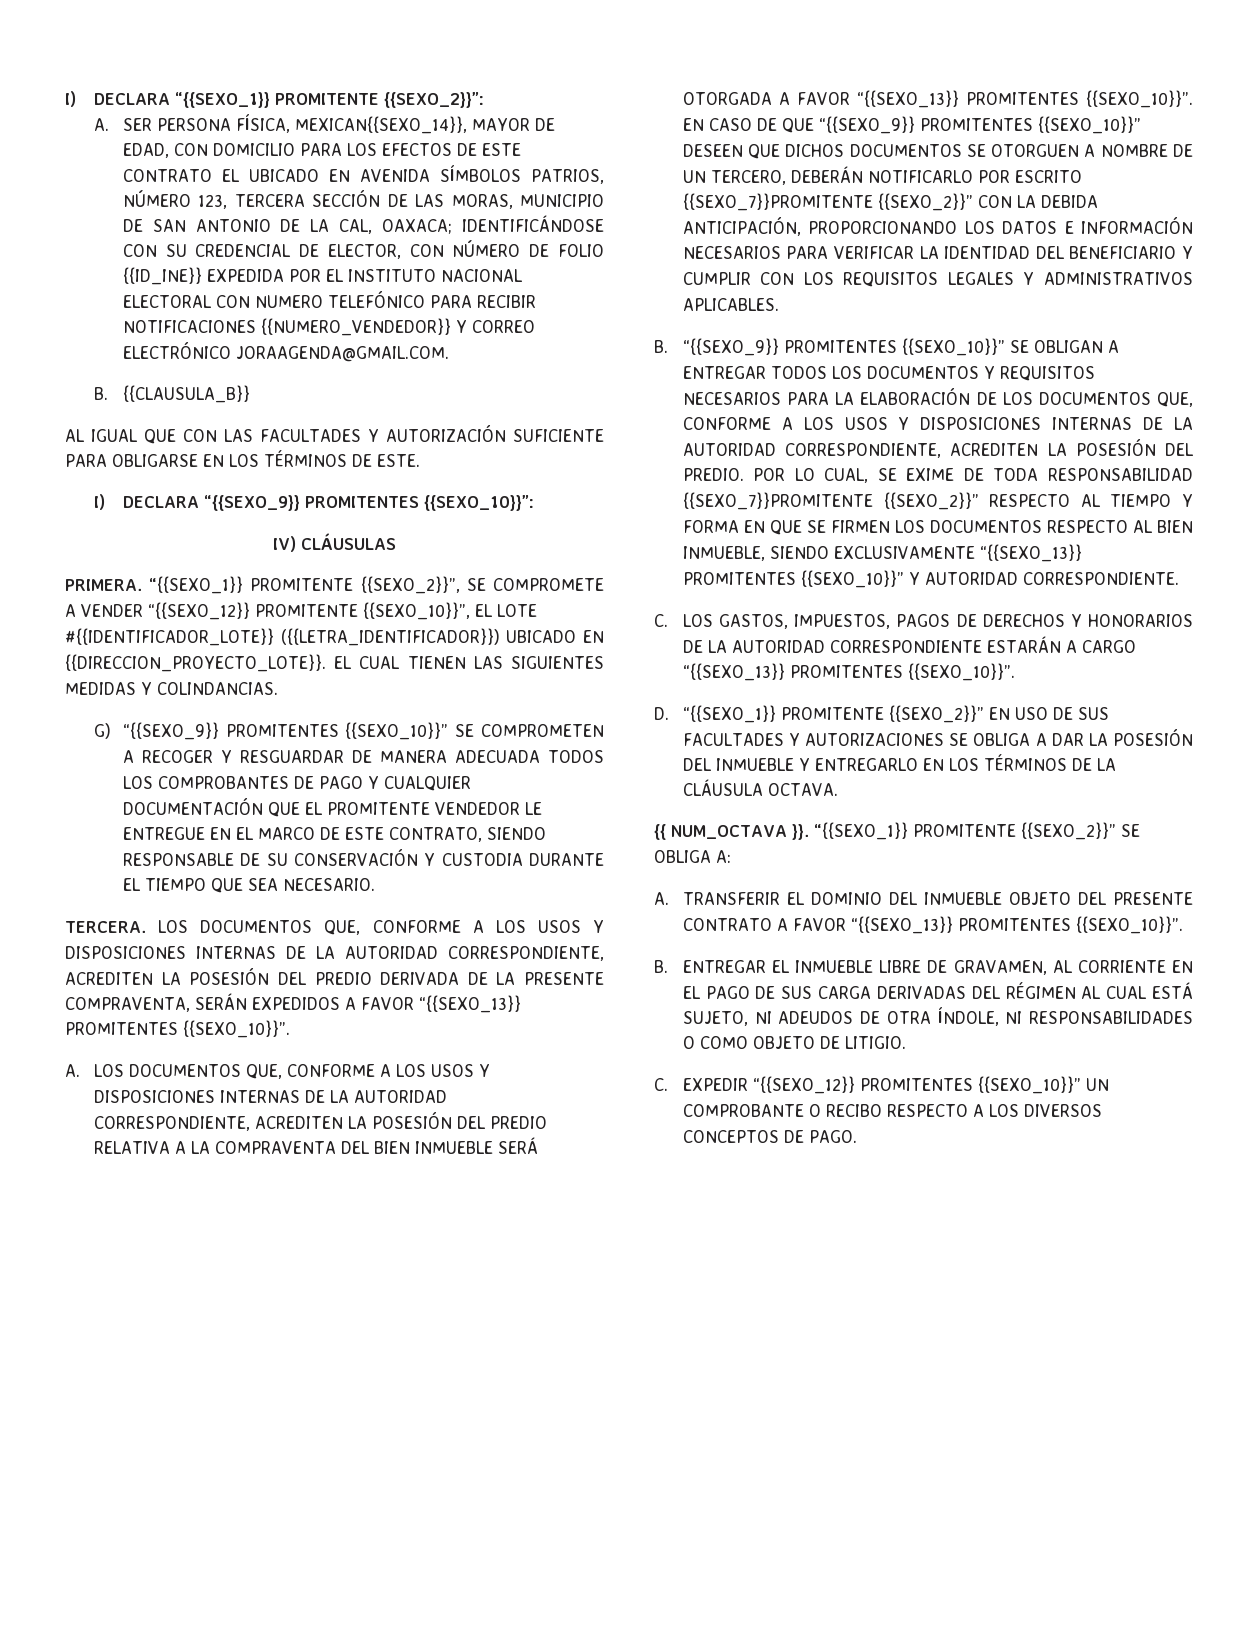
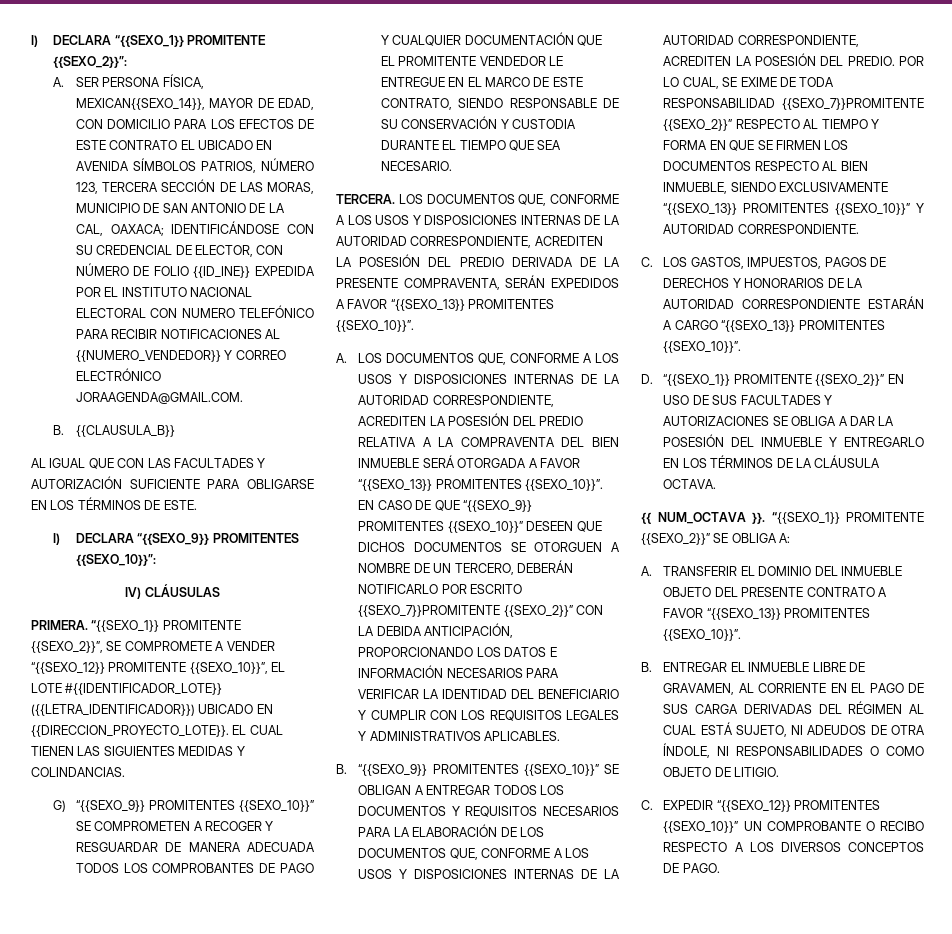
(256, 326) none -> [264,329,280,339] AL

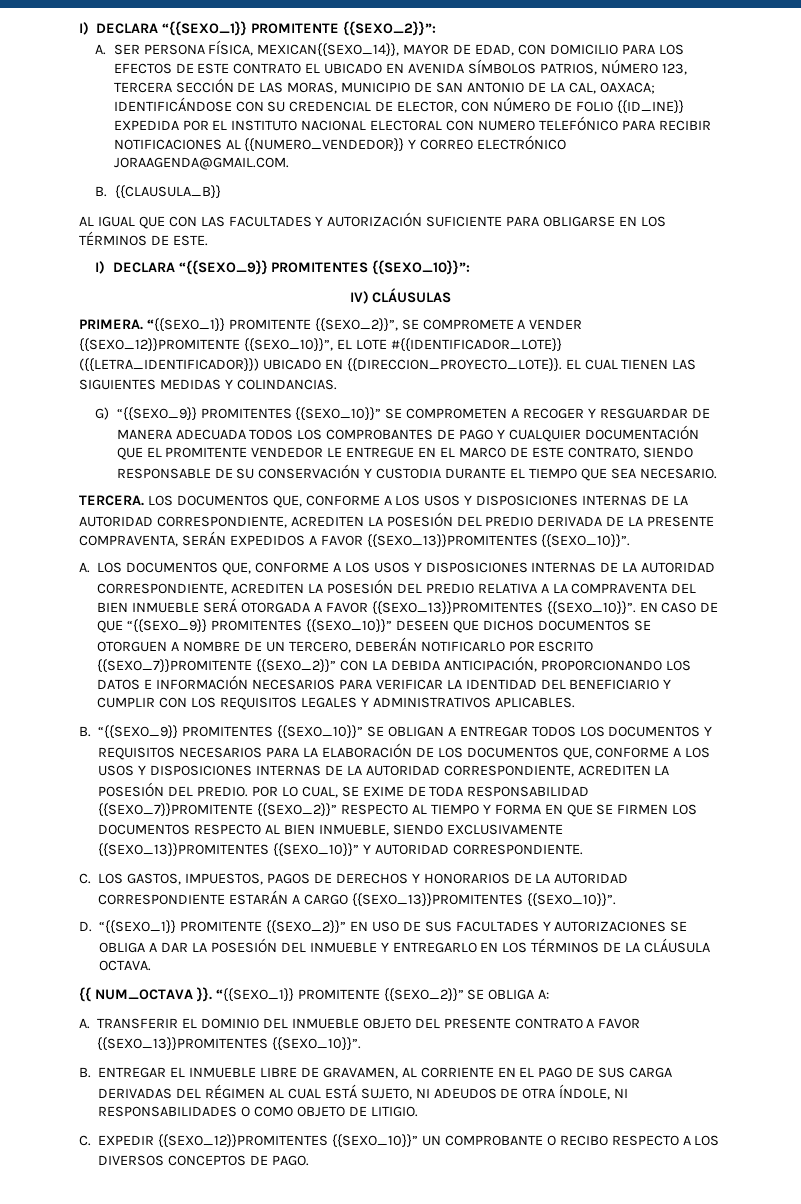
[31,662,187,674] “{{SEXO_12}} PROMITENTE -> [79,338,240,352] {{SEXO_12}}PROMITENTE
[390,299,555,311] “{{SEXO_13}} PROMITENTES -> [366,534,538,548] {{SEXO_13}}PROMITENTES
[358,479,522,491] “{{SEXO_13}} PROMITENTES -> [371,601,543,615] {{SEXO_13}}PROMITENTES
[663,203,830,215] “{{SEXO_13}} PROMITENTES -> [98,843,270,857] {{SEXO_13}}PROMITENTES
[721,320,885,332] “{{SEXO_13}} PROMITENTES -> [351,893,523,907] {{SEXO_13}}PROMITENTES
[706,608,871,620] “{{SEXO_13}} PROMITENTES -> [97,1037,269,1051] {{SEXO_13}}PROMITENTES
[716,800,881,812] “{{SEXO_12}} PROMITENTES -> [158,1134,329,1148] {{SEXO_12}}PROMITENTES

